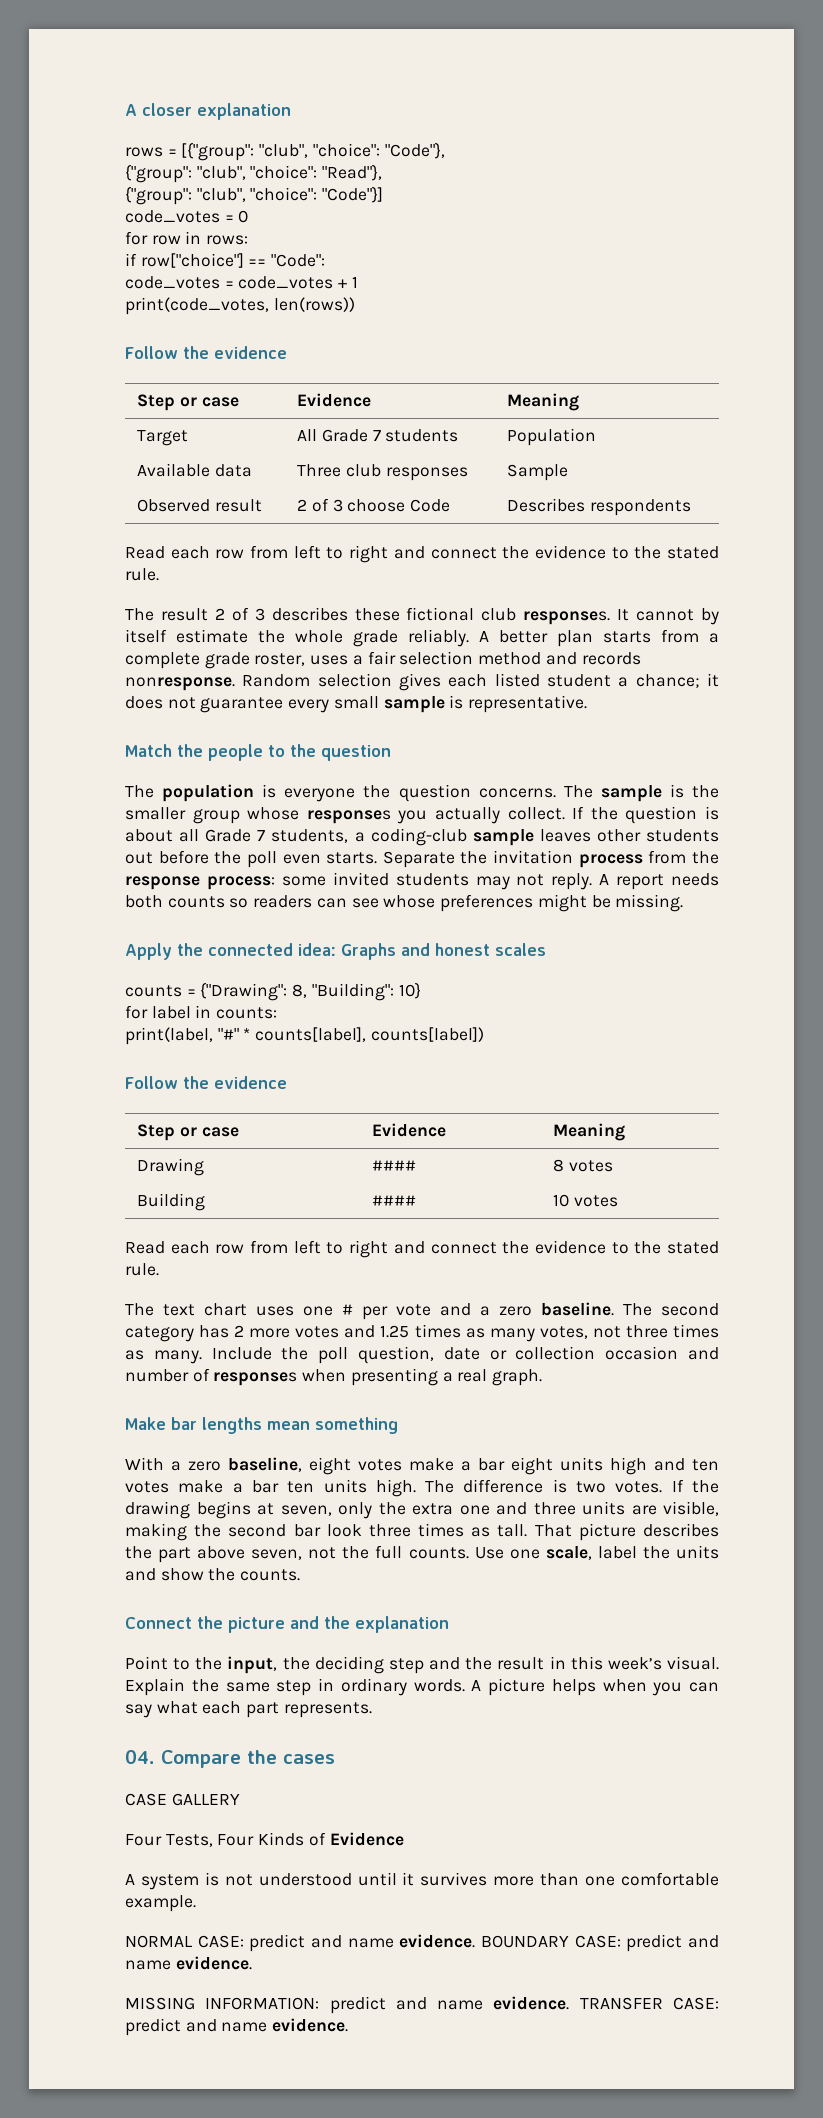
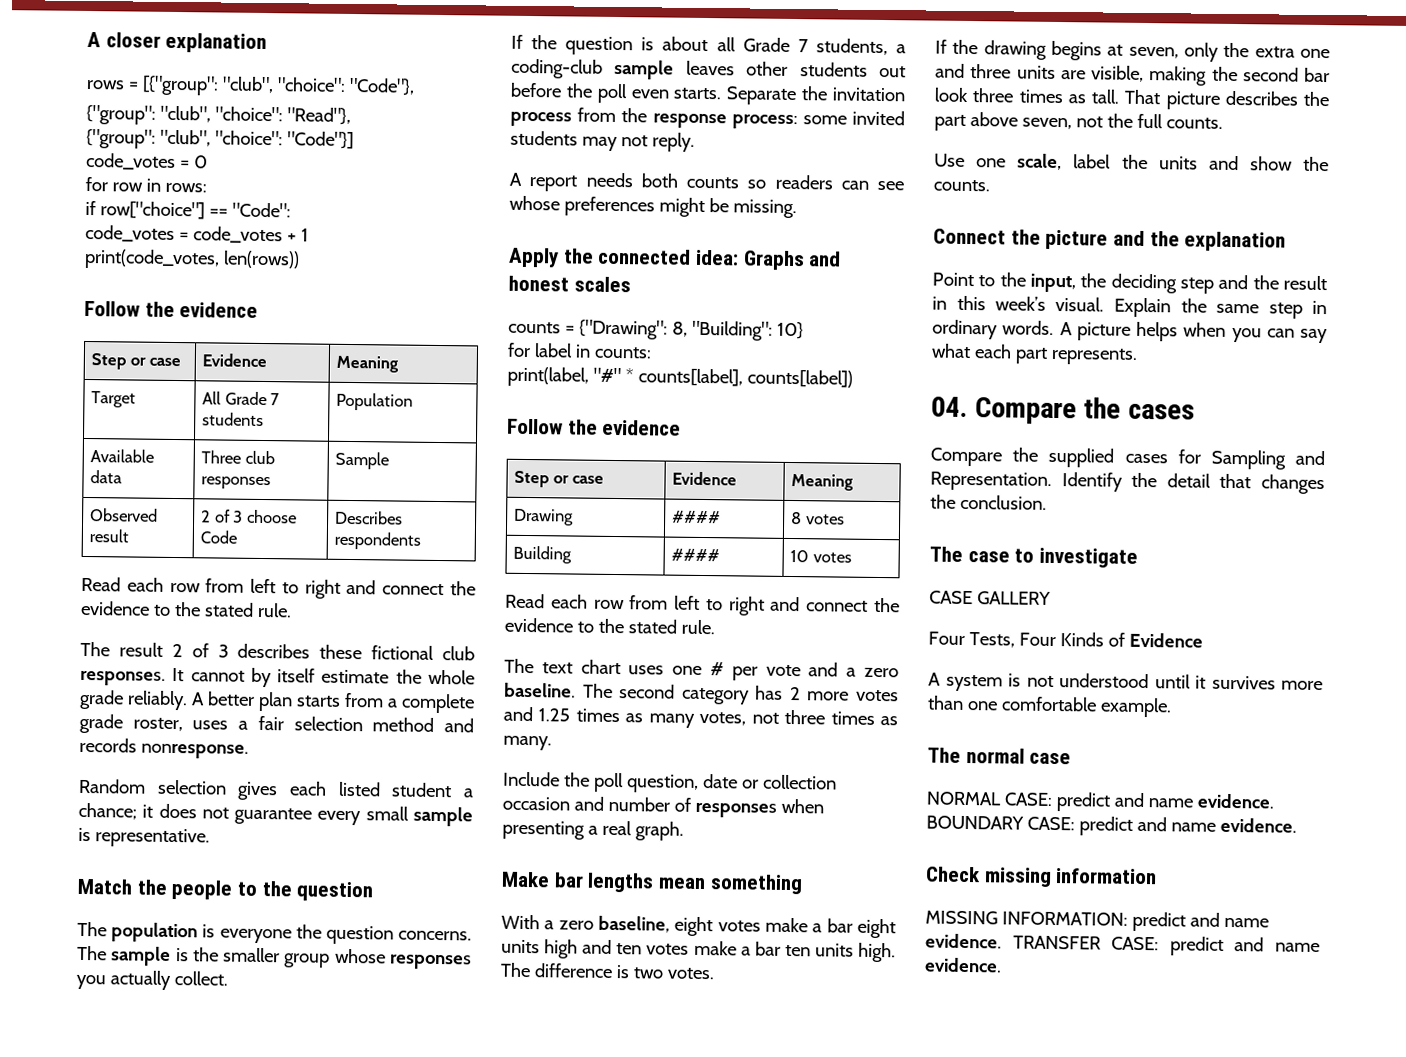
(235, 684) none -> (249, 751) //
(565, 813) none -> (228, 978) //
(593, 881) none -> (695, 142) //
(202, 1357) none -> (552, 743) //
(663, 1487) none -> (715, 973) //
(469, 1553) none -> (1223, 123) //
(335, 1759) none -> [930,447,1325,470] [930,471,1325,495] [930,494,1047,510] [929,546,1139,568] // Compare the supplied cases for Sampling and Representation. Identify the detail that changes the conclusion. // The case to investigate
(196, 1903) none -> [927,747,1072,765] // The normal case
(252, 1963) none -> [926,866,1158,887] // Check missing information

